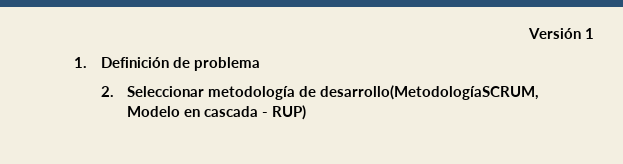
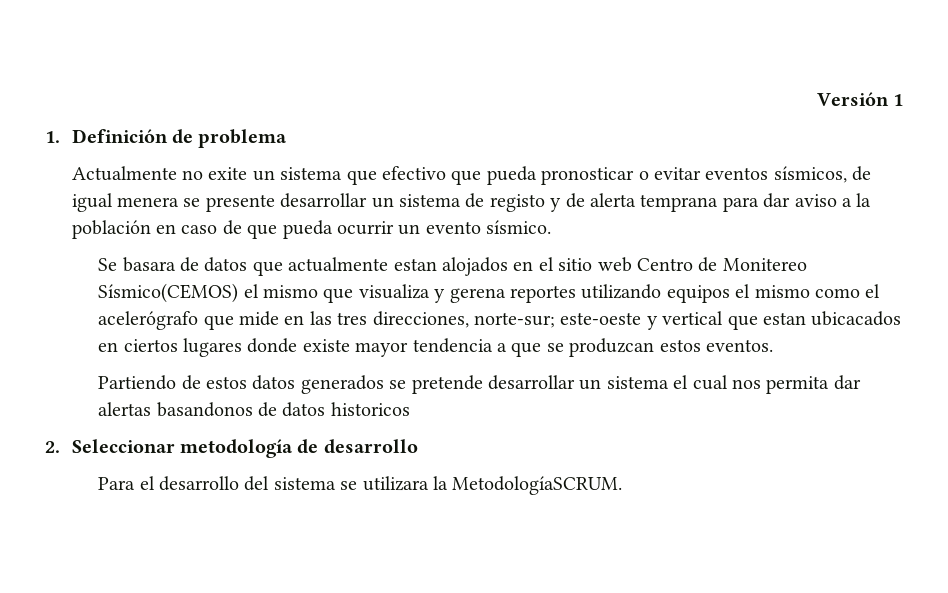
[100,85,540,100] [127,105,307,120] 2. Seleccionar metodología de desarrollo(MetodologíaSCRUM, Modelo en cascada - RUP) -> [71,166,872,185] [71,193,872,212] [71,220,552,239] [98,257,807,276] [98,283,881,303] [98,311,902,330] [98,338,773,357] [98,375,861,394] [98,402,410,417] [45,439,418,458] [98,476,623,495] Actualmente no exite un sistema que efectivo que pueda pronosticar o evitar eventos sísmicos, de igual menera se presente desarrollar un sistema de registo y de alerta temprana para dar aviso a la población en caso de que pueda ocurrir un evento sísmico. // Se basara de datos que actualmente estan alojados en el sitio web Centro de Monitereo Sísmico(CEMOS) el mismo que visualiza y gerena reportes utilizando equipos el mismo como el acelerógrafo que mide en las tres direcciones, norte-sur; este-oeste y vertical que estan ubicacados en ciertos lugares donde existe mayor tendencia a que se produzcan estos eventos. // Partiendo de estos datos generados se pretende desarrollar un sistema el cual nos permita dar alertas basandonos de datos historicos // 2. Seleccionar metodología de desarrollo // Para el desarrollo del sistema se utilizara la MetodologíaSCRUM.

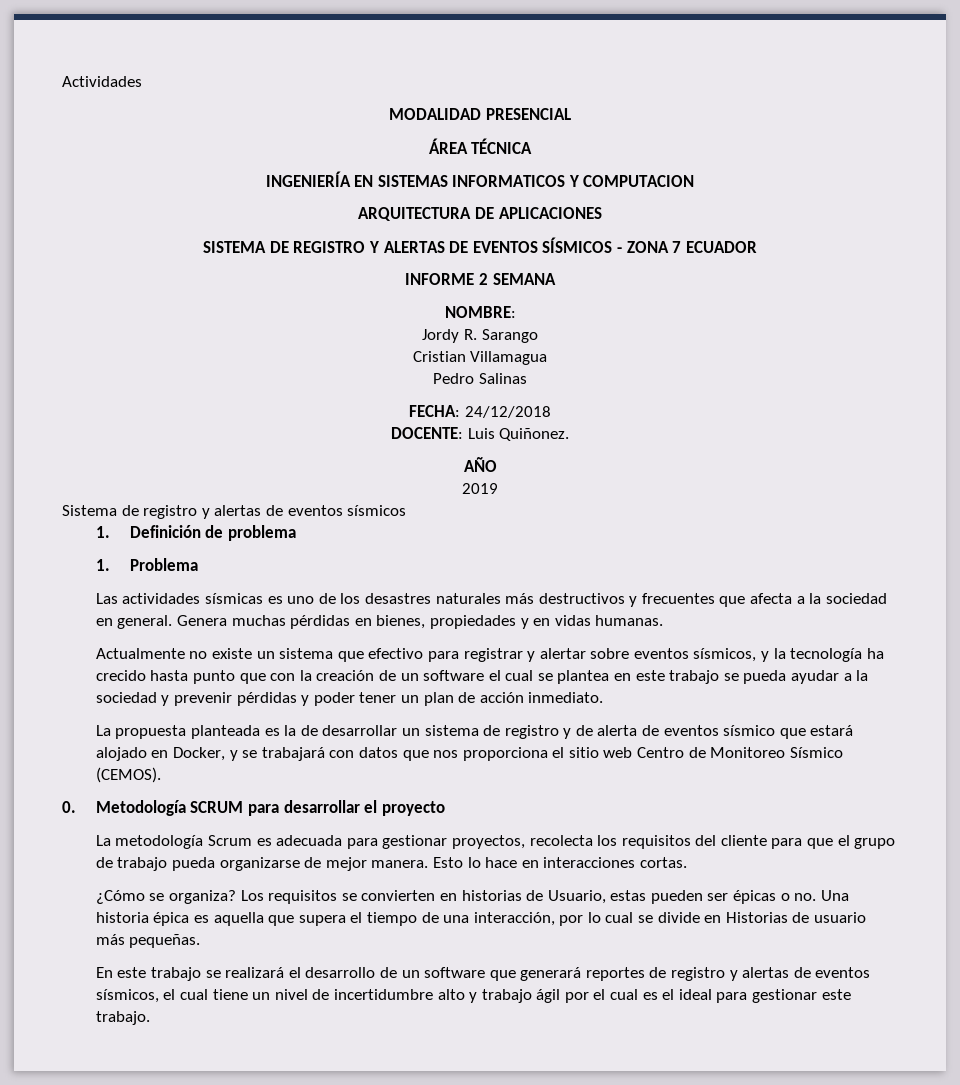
[816,92,903,106] [45,129,288,148] Versión 1 // 1. Definición de problema -> [62,76,142,87] [389,108,571,120] [428,138,533,154] [265,171,695,187] [358,207,602,221] [203,237,757,253] [405,273,556,285] [444,306,516,318] [422,329,538,343] [412,351,548,365] [433,373,527,384] [409,405,551,418] [390,427,570,441] [463,457,497,472] [462,483,498,494] [62,505,407,519] [95,525,296,541] [95,558,198,571] [95,593,887,607] [95,615,664,629] Actividades // MODALIDAD PRESENCIAL // ÁREA TÉCNICA // INGENIERÍA EN SISTEMAS INFORMATICOS Y COMPUTACION // ARQUITECTURA DE APLICACIONES // SISTEMA DE REGISTRO Y ALERTAS DE EVENTOS SÍSMICOS - ZONA 7 ECUADOR // INFORME 2 SEMANA // NOMBRE: // Jordy R. Sarango // Cristian Villamagua // Pedro Salinas // FECHA: 24/12/2018 // DOCENTE: Luis Quiñonez. // AÑO // 2019 // Sistema de registro y alertas de eventos sísmicos // 1. Definición de problema // 1. Problema // Las actividades sísmicas es uno de los desastres naturales más destructivos y frecuentes que afecta a la sociedad en general. Genera muchas pérdidas en bienes, propiedades y en vidas humanas.
[208,167,248,180] exite -> [211,648,252,659] existe
[451,166,872,185] [71,193,275,212] que pueda pronosticar o evitar eventos sísmicos, de igual menera se presente -> [427,648,884,662] [95,670,869,684] [95,692,604,706] [95,725,318,739] para registrar y alertar sobre eventos sísmicos, y la tecnología ha crecido hasta punto que con la creación de un software el cual se plantea en este trabajo se pueda ayudar a la sociedad y prevenir pérdidas y poder tener un plan de acción inmediato. // La propuesta planteada es la de
[489,194,545,212] registo -> [504,725,559,739] registro
[640,193,872,212] [71,220,552,239] [98,257,534,276] temprana para dar aviso a la población en caso de que pueda ocurrir un evento sísmico. // Se basara de datos que actualmente estan alojados en -> [642,725,854,739] [95,747,548,761] de eventos sísmico que estará alojado en Docker, y se trabajará con datos que nos proporciona
[722,258,807,271] [98,283,881,303] [98,311,902,330] [98,338,773,357] [98,375,861,394] [98,402,410,417] [45,439,418,458] [98,476,623,495] Monitereo Sísmico(CEMOS) el mismo que visualiza y gerena reportes utilizando equipos el mismo como el acelerógrafo que mide en las tres direcciones, norte-sur; este-oeste y vertical que estan ubicacados en ciertos lugares donde existe mayor tendencia a que se produzcan estos eventos. // Partiendo de estos datos generados se pretende desarrollar un sistema el cual nos permita dar alertas basandonos de datos historicos // 2. Seleccionar metodología de desarrollo // Para el desarrollo del sistema se utilizara la MetodologíaSCRUM. -> [710,747,843,758] [95,767,161,783] [62,800,445,816] [95,835,896,849] [95,857,687,871] [95,890,849,904] [95,912,866,926] [95,934,201,948] [95,967,871,981] [95,989,851,1003] [95,1011,150,1025] Monitoreo Sísmico (CEMOS). // 0. Metodología SCRUM para desarrollar el proyecto // La metodología Scrum es adecuada para gestionar proyectos, recolecta los requisitos del cliente para que el grupo de trabajo pueda organizarse de mejor manera. Esto lo hace en interacciones cortas. // ¿Cómo se organiza? Los requisitos se convierten en historias de Usuario, estas pueden ser épicas o no. Una historia épica es aquella que supera el tiempo de una interacción, por lo cual se divide en Historias de usuario más pequeñas. // En este trabajo se realizará el desarrollo de un software que generará reportes de registro y alertas de eventos sísmicos, el cual tiene un nivel de incertidumbre alto y trabajo ágil por el cual es el ideal para gestionar este trabajo.

